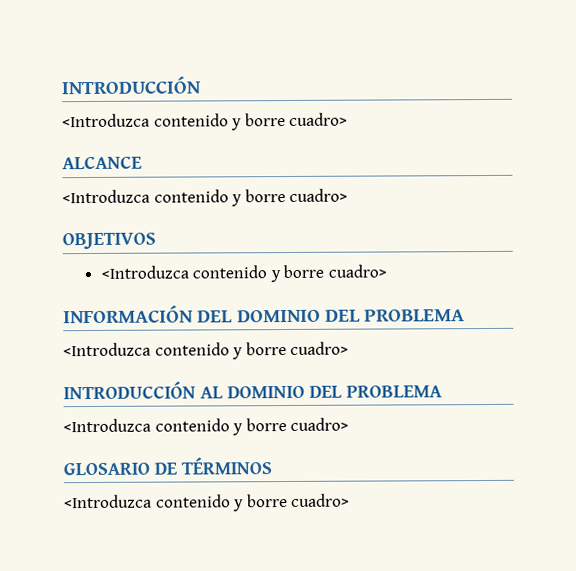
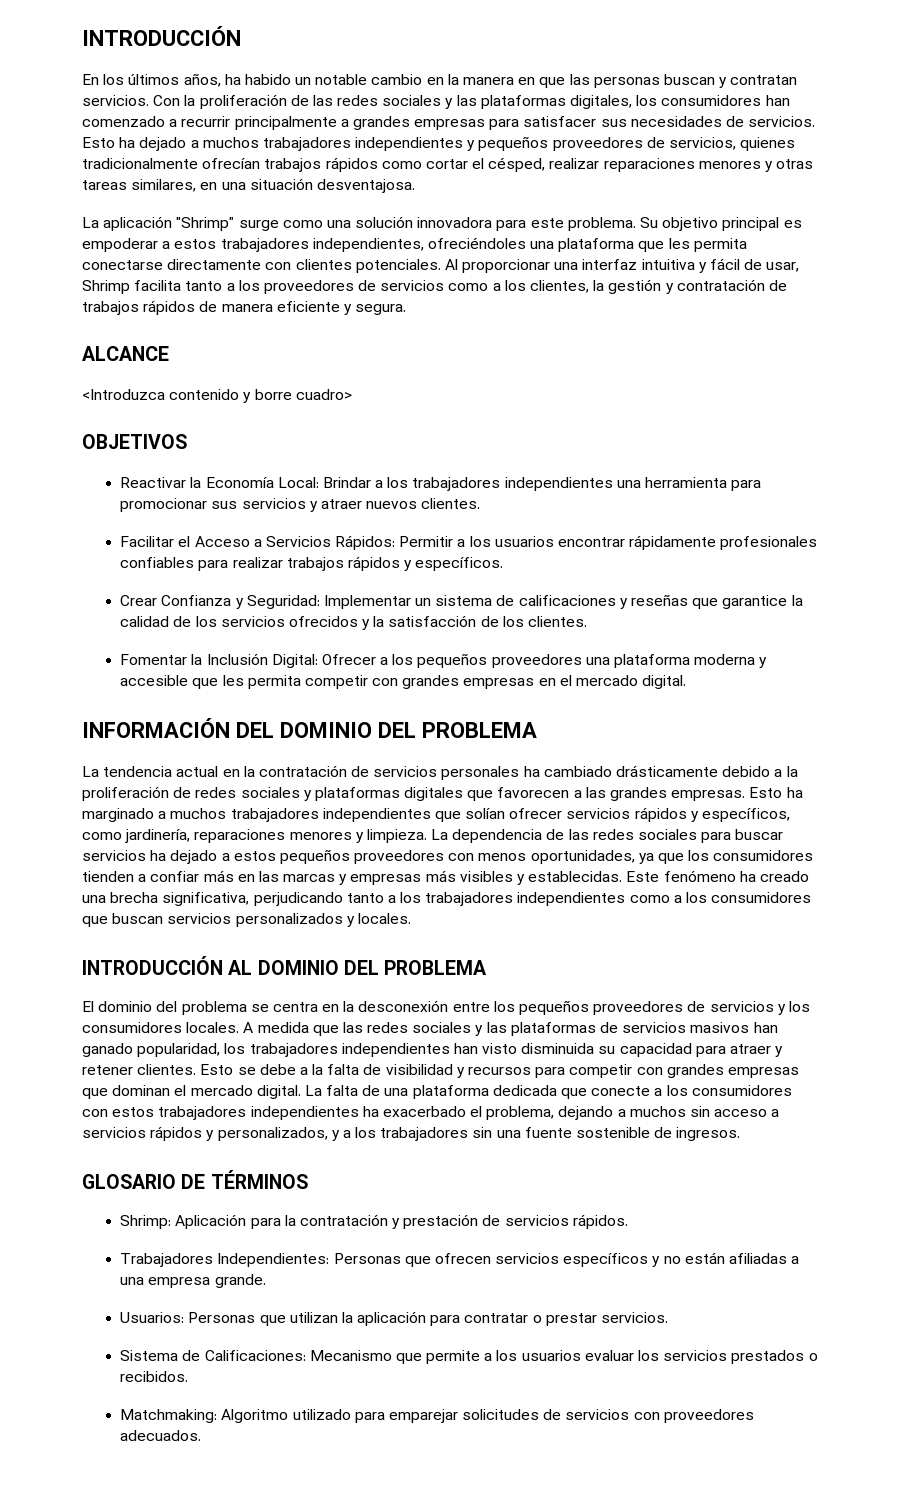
[62,112,349,131] <Introduzca contenido y borre cuadro> -> [82,73,798,88] [82,94,790,109] [82,116,816,130] [82,136,796,151] [82,157,814,172] [82,178,415,193] [82,216,802,231] [82,237,747,252] [82,258,800,273] [82,279,787,294] [82,300,407,315] En los últimos años, ha habido un notable cambio en la manera en que las personas buscan y contratan servicios. Con la proliferación de las redes sociales y las plataformas digitales, los consumidores han comenzado a recurrir principalmente a grandes empresas para satisfacer sus necesidades de servicios. Esto ha dejado a muchos trabajadores independientes y pequeños proveedores de servicios, quienes tradicionalmente ofrecían trabajos rápidos como cortar el césped, realizar reparaciones menores y otras tareas similares, en una situación desventajosa. // La aplicación "Shrimp" surge como una solución innovadora para este problema. Su objetivo principal es empoderar a estos trabajadores independientes, ofreciéndoles una plataforma que les permita conectarse directamente con clientes potenciales. Al proporcionar una interfaz intuitiva y fácil de usar, Shrimp facilita tanto a los proveedores de servicios como a los clientes, la gestión y contratación de trabajos rápidos de manera eficiente y segura.
[100,264,387,283] <Introduzca contenido y borre cuadro> -> [120,477,762,491] [120,498,481,512] [120,535,818,550] [120,556,504,571] [120,594,803,609] [120,615,587,630] [120,653,768,668] [120,675,687,689] Reactivar la Economía Local: Brindar a los trabajadores independientes una herramienta para promocionar sus servicios y atraer nuevos clientes. // Facilitar el Acceso a Servicios Rápidos: Permitir a los usuarios encontrar rápidamente profesionales confiables para realizar trabajos rápidos y específicos. // Crear Confianza y Seguridad: Implementar un sistema de calificaciones y reseñas que garantice la calidad de los servicios ofrecidos y la satisfacción de los clientes. // Fomentar la Inclusión Digital: Ofrecer a los pequeños proveedores una plataforma moderna y accesible que les permita competir con grandes empresas en el mercado digital.
[63,341,350,360] <Introduzca contenido y borre cuadro> -> [82,765,798,780] [82,786,803,801] [82,807,791,822] [82,829,784,843] [82,849,814,864] [82,870,809,885] [82,892,812,906] [82,913,411,927] La tendencia actual en la contratación de servicios personales ha cambiado drásticamente debido a la proliferación de redes sociales y plataformas digitales que favorecen a las grandes empresas. Esto ha marginado a muchos trabajadores independientes que solían ofrecer servicios rápidos y específicos, como jardinería, reparaciones menores y limpieza. La dependencia de las redes sociales para buscar servicios ha dejado a estos pequeños proveedores con menos oportunidades, ya que los consumidores tienden a confiar más en las marcas y empresas más visibles y establecidas. Este fenómeno ha creado una brecha significativa, perjudicando tanto a los trabajadores independientes como a los consumidores que buscan servicios personalizados y locales.
[63,417,350,436] [63,457,272,476] [64,493,351,512] <Introduzca contenido y borre cuadro> // GLOSARIO DE TÉRMINOS // <Introduzca contenido y borre cuadro> -> [82,1000,810,1015] [82,1022,778,1036] [82,1043,784,1057] [82,1064,799,1078] [82,1085,792,1099] [82,1106,780,1120] [82,1126,741,1141] [82,1170,308,1189] [120,1214,628,1229] [120,1252,800,1267] [120,1274,266,1288] [120,1311,668,1326] [120,1350,818,1364] [120,1371,189,1382] [120,1409,754,1423] [120,1430,202,1441] El dominio del problema se centra en la desconexión entre los pequeños proveedores de servicios y los consumidores locales. A medida que las redes sociales y las plataformas de servicios masivos han ganado popularidad, los trabajadores independientes han visto disminuida su capacidad para atraer y retener clientes. Esto se debe a la falta de visibilidad y recursos para competir con grandes empresas que dominan el mercado digital. La falta de una plataforma dedicada que conecte a los consumidores con estos trabajadores independientes ha exacerbado el problema, dejando a muchos sin acceso a servicios rápidos y personalizados, y a los trabajadores sin una fuente sostenible de ingresos. // GLOSARIO DE TÉRMINOS // Shrimp: Aplicación para la contratación y prestación de servicios rápidos. // Trabajadores Independientes: Personas que ofrecen servicios específicos y no están afiliadas a una empresa grande. // Usuarios: Personas que utilizan la aplicación para contratar o prestar servicios. // Sistema de Calificaciones: Mecanismo que permite a los usuarios evaluar los servicios prestados o recibidos. // Matchmaking: Algoritmo utilizado para emparejar solicitudes de servicios con proveedores adecuados.

